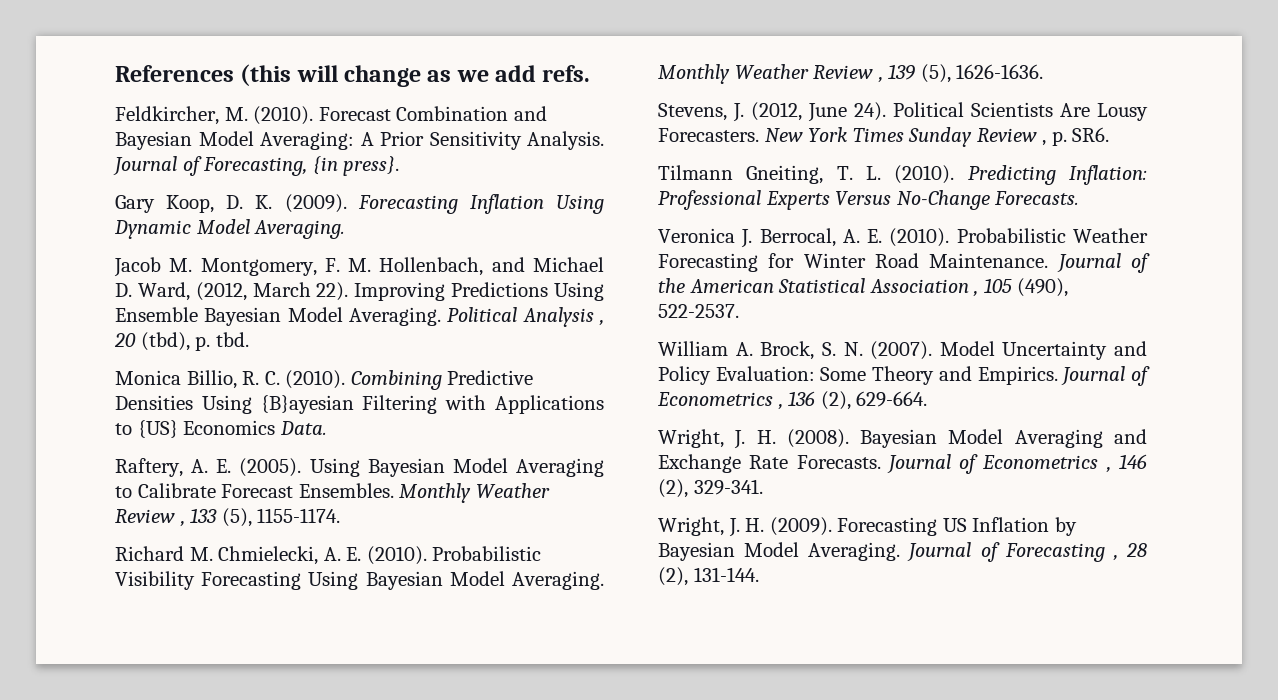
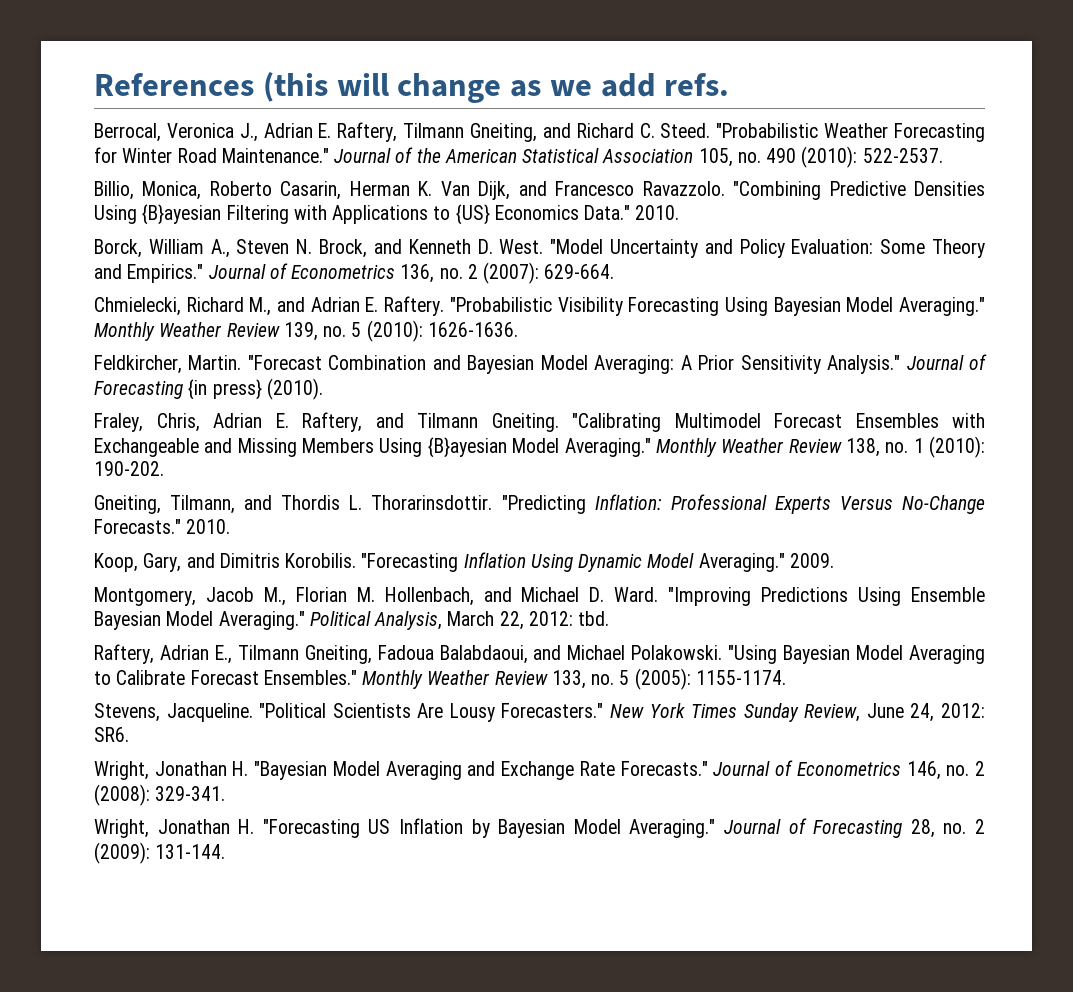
[115,106,547,125] [115,131,604,150] [113,156,400,176] [115,194,604,214] [114,219,346,239] [114,257,604,277] [115,282,604,301] [115,307,604,327] [114,332,249,351] [115,370,442,390] Feldkircher, M. (2010). Forecast Combination and Bayesian Model Averaging: A Prior Sensitivity Analysis. Journal of Forecasting, {in press}. // Gary Koop, D. K. (2009). Forecasting Inflation Using Dynamic Model Averaging. // Jacob M. Montgomery, F. M. Hollenbach, and Michael D. Ward, (2012, March 22). Improving Predictions Using Ensemble Bayesian Model Averaging. Political Analysis , 20 (tbd), p. tbd. // Monica Billio, R. C. (2010). Combining -> [94,122,986,142] [94,146,943,168] [94,181,822,200] Berrocal, Veronica J., Adrian E. Raftery, Tilmann Gneiting, and Richard C. Steed. "Probabilistic Weather Forecasting for Winter Road Maintenance." Journal of the American Statistical Association 105, no. 490 (2010): 522-2537. // Billio, Monica, Roberto Casarin, Herman K. Van Dijk, and Francesco Ravazzolo. "Combining
[279,421,327,435] [115,458,604,477] [115,483,550,503] [115,508,341,527] [115,546,542,565] [115,571,604,590] [658,64,1044,84] [658,102,1148,122] [658,127,1110,147] [658,165,1147,185] [658,190,1080,210] [658,228,1148,248] [658,253,1150,273] [658,278,1069,297] [658,304,739,318] [658,341,995,360] Data. // Raftery, A. E. (2005). Using Bayesian Model Averaging to Calibrate Forecast Ensembles. Monthly Weather Review , 133 (5), 1155-1174. // Richard M. Chmielecki, A. E. (2010). Probabilistic Visibility Forecasting Using Bayesian Model Averaging. Monthly Weather Review , 139 (5), 1626-1636. // Stevens, J. (2012, June 24). Political Scientists Are Lousy Forecasters. New York Times Sunday Review , p. SR6. // Tilmann Gneiting, T. L. (2010). Predicting Inflation: Professional Experts Versus No-Change Forecasts. // Veronica J. Berrocal, A. E. (2010). Probabilistic Weather Forecasting for Winter Road Maintenance. Journal of the American Statistical Association , 105 (490), 522-2537. // William A. Brock, S. N. (2007). Model -> [584,205,680,220] [94,239,604,258] Data." 2010. // Borck, William A., Steven N. Brock, and Kenneth D. West. "Model
[977,366,1150,386] [657,391,928,410] [658,429,938,449] Empirics. Journal of Econometrics , 136 (2), 629-664. // Wright, J. H. (2008). Bayesian -> [127,262,615,284] [94,296,986,316] [94,320,518,342] [94,354,987,374] [94,378,323,400] [94,412,985,432] [94,436,986,458] [94,461,164,476] [94,494,986,514] [94,519,231,534] [94,552,834,572] [94,587,985,606] [94,611,610,630] [94,644,985,664] [94,668,786,690] [94,703,985,722] [94,727,129,742] [94,761,328,780] Empirics." Journal of Econometrics 136, no. 2 (2007): 629-664. // Chmielecki, Richard M., and Adrian E. Raftery. "Probabilistic Visibility Forecasting Using Bayesian Model Averaging." Monthly Weather Review 139, no. 5 (2010): 1626-1636. // Feldkircher, Martin. "Forecast Combination and Bayesian Model Averaging: A Prior Sensitivity Analysis." Journal of Forecasting {in press} (2010). // Fraley, Chris, Adrian E. Raftery, and Tilmann Gneiting. "Calibrating Multimodel Forecast Ensembles with Exchangeable and Missing Members Using {B}ayesian Model Averaging." Monthly Weather Review 138, no. 1 (2010): 190-202. // Gneiting, Tilmann, and Thordis L. Thorarinsdottir. "Predicting Inflation: Professional Experts Versus No-Change Forecasts." 2010. // Koop, Gary, and Dimitris Korobilis. "Forecasting Inflation Using Dynamic Model Averaging." 2009. // Montgomery, Jacob M., Florian M. Hollenbach, and Michael D. Ward. "Improving Predictions Using Ensemble Bayesian Model Averaging." Political Analysis, March 22, 2012: tbd. // Raftery, Adrian E., Tilmann Gneiting, Fadoua Balabdaoui, and Michael Polakowski. "Using Bayesian Model Averaging to Calibrate Forecast Ensembles." Monthly Weather Review 133, no. 5 (2005): 1155-1174. // Stevens, Jacqueline. "Political Scientists Are Lousy Forecasters." New York Times Sunday Review, June 24, 2012: SR6. // Wright, Jonathan H. "Bayesian
[796,454,1147,474] [658,479,763,498] [658,517,938,537] Forecasts. Journal of Econometrics , 146 (2), 329-341. // Wright, J. H. (2009). Forecasting -> [620,760,986,780] [94,784,226,806] [94,819,360,838] Forecasts." Journal of Econometrics 146, no. 2 (2008): 329-341. // Wright, Jonathan H. "Forecasting
[808,542,1147,562] [658,567,688,586] Averaging. Journal of Forecasting , 28 (2), -> [629,818,986,838] [94,842,150,864] Averaging." Journal of Forecasting 28, no. 2 (2009):

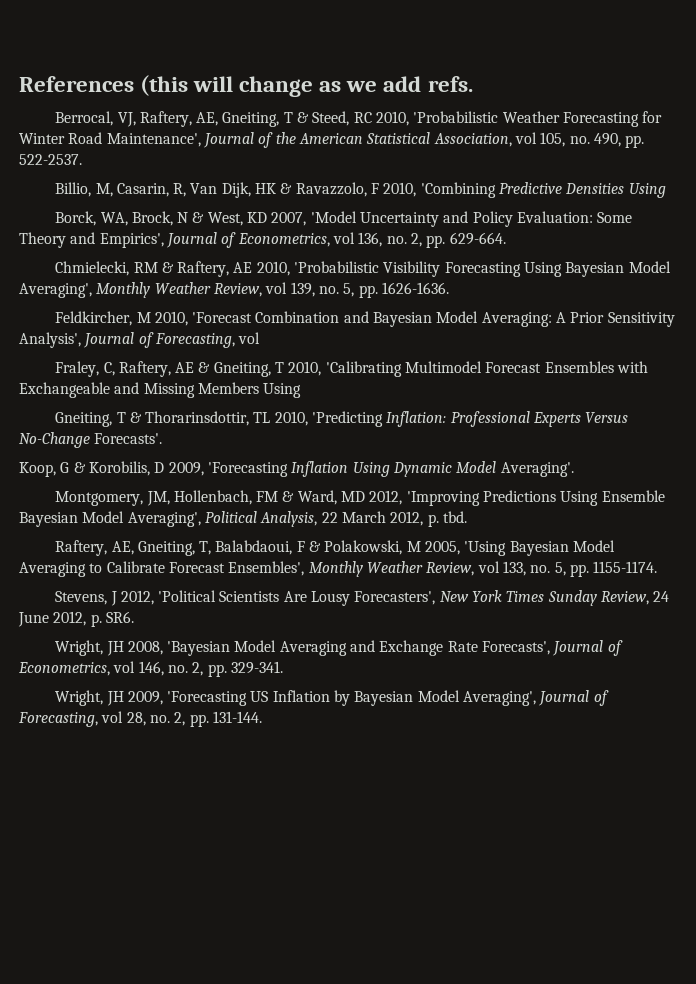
[166,122,819,142] Veronica J., Adrian E. Raftery, Tilmann Gneiting, and Richard C. Steed. "Probabilistic -> [117,111,499,127] VJ, Raftery, AE, Gneiting, T & Steed, RC 2010, 'Probabilistic
[221,148,329,163] Maintenance." -> [106,133,201,147] Maintenance',
[602,146,943,168] [94,181,985,200] [94,204,680,225] [94,239,604,258] Association 105, no. 490 (2010): 522-2537. // Billio, Monica, Roberto Casarin, Herman K. Van Dijk, and Francesco Ravazzolo. "Combining Predictive Densities Using {B}ayesian Filtering with Applications to {US} Economics Data." 2010. // Borck, William A., Steven N. Brock, and Kenneth D. West. "Model -> [433,132,645,148] [19,154,82,165] [55,182,666,198] [55,211,357,226] Association, vol 105, no. 490, pp. 522-2537. // Billio, M, Casarin, R, Van Dijk, HK & Ravazzolo, F 2010, 'Combining Predictive Densities Using // Borck, WA, Brock, N & West, KD 2007, 'Model
[127,262,615,284] [94,296,552,316] Empirics." Journal of Econometrics 136, no. 2 (2007): 629-664. // Chmielecki, Richard M., and Adrian E. Raftery. "Probabilistic -> [99,232,506,248] [55,261,380,277] Empirics', Journal of Econometrics, vol 136, no. 2, pp. 629-664. // Chmielecki, RM & Raftery, AE 2010, 'Probabilistic
[899,297,986,316] [94,320,423,342] Averaging." Monthly Weather Review 139, no. 5 (2010): -> [19,282,378,298] Averaging', Monthly Weather Review, vol 139, no. 5, pp.
[188,355,322,370] Martin. "Forecast -> [136,311,253,326] M 2010, 'Forecast
[827,354,987,374] [94,378,323,400] [94,412,661,432] Analysis." Journal of Forecasting {in press} (2010). // Fraley, Chris, Adrian E. Raftery, and Tilmann Gneiting. "Calibrating -> [19,332,261,348] [55,361,402,377] Analysis', Journal of Forecasting, vol // Fraley, C, Raftery, AE & Gneiting, T 2010, 'Calibrating
[427,436,986,458] [94,461,164,476] [94,495,586,514] {B}ayesian Model Averaging." Monthly Weather Review 138, no. 1 (2010): 190-202. // Gneiting, Tilmann, and Thordis L. Thorarinsdottir. "Predicting -> [55,411,384,427] // Gneiting, T & Thorarinsdottir, TL 2010, 'Predicting
[94,519,231,534] Forecasts." 2010. -> [94,433,163,444] Forecasts'.
[143,553,459,572] Gary, and Dimitris Korobilis. "Forecasting -> [60,461,288,477] G & Korobilis, D 2009, 'Forecasting
[698,553,834,572] Averaging." 2009. -> [500,462,574,477] Averaging'.
[205,587,752,606] Jacob M., Florian M. Hollenbach, and Michael D. Ward. "Improving -> [146,490,480,506] JM, Hollenbach, FM & Ward, MD 2012, 'Improving
[218,611,305,630] Averaging." -> [127,512,201,527] Averaging',
[447,611,610,630] [94,644,778,664] March 22, 2012: tbd. // Raftery, Adrian E., Tilmann Gneiting, Fadoua Balabdaoui, and Michael Polakowski. "Using -> [321,511,467,527] [55,540,507,556] 22 March 2012, p. tbd. // Raftery, AE, Gneiting, T, Balabdaoui, F & Polakowski, M 2005, 'Using
[263,668,691,690] Ensembles." Monthly Weather Review 133, no. 5 (2005): -> [228,561,589,577] Ensembles', Monthly Weather Review, vol 133, no. 5, pp.
[166,703,327,722] Jacqueline. "Political -> [110,590,217,606] J 2012, 'Political
[501,703,604,718] Forecasters." -> [354,591,436,605] Forecasters',
[866,703,985,722] June 24, 2012: -> [653,591,670,602] [18,611,102,627] 24 June 2012, p.
[154,761,328,780] Jonathan H. "Bayesian -> [106,641,231,656] JH 2008, 'Bayesian
[620,760,986,780] [94,784,150,806] Forecasts." Journal of Econometrics 146, no. 2 (2008): -> [482,640,623,656] [18,661,227,677] Forecasts', Journal of Econometrics, vol 146, no. 2, pp.
[157,819,360,838] Jonathan H. "Forecasting -> [106,691,248,706] JH 2009, 'Forecasting
[629,818,986,838] [94,842,150,864] Averaging." Journal of Forecasting 28, no. 2 (2009): -> [463,690,609,706] [18,711,209,727] Averaging', Journal of Forecasting, vol 28, no. 2, pp.

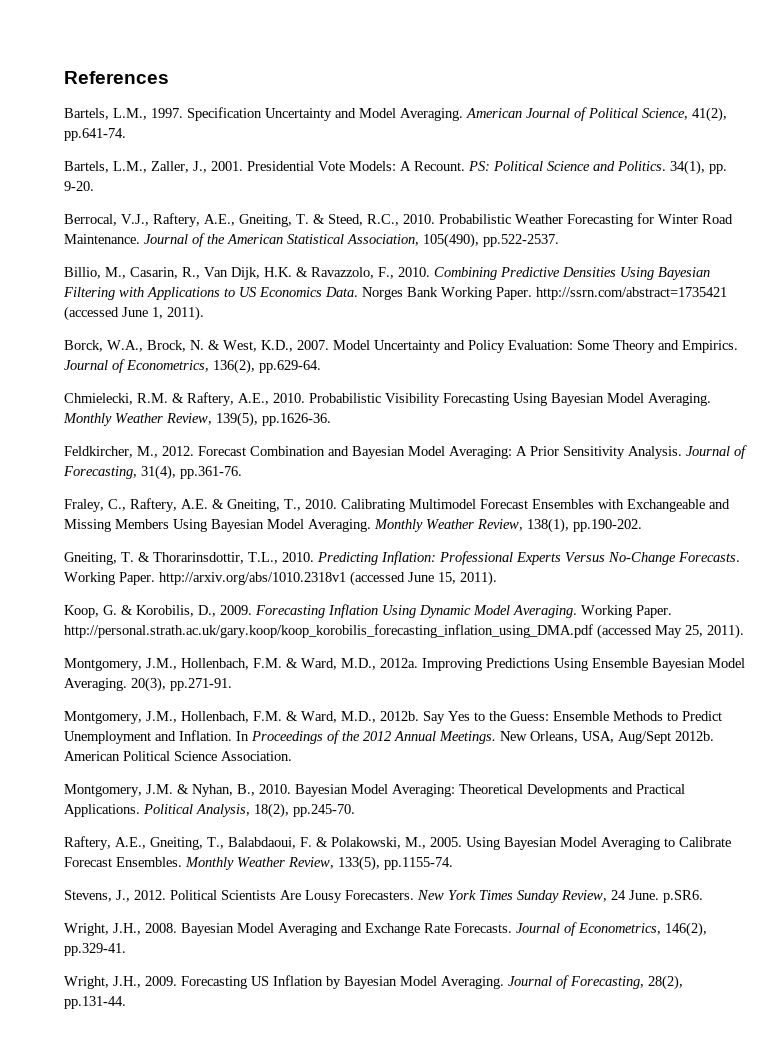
[140,75,473,97] [55,111,499,127] (this will change as we add refs. // Berrocal, VJ, Raftery, AE, Gneiting, T & Steed, RC 2010, 'Probabilistic -> [64,107,727,122] [64,128,126,141] [64,160,727,175] [64,181,94,191] [64,213,511,227] // Bartels, L.M., 1997. Specification Uncertainty and Model Averaging. American Journal of Political Science, 41(2), pp.641-74. // Bartels, L.M., Zaller, J., 2001. Presidential Vote Models: A Recount. PS: Political Science and Politics. 34(1), pp. 9-20. // Berrocal, V.J., Raftery, A.E., Gneiting, T. & Steed, R.C., 2010. Probabilistic
[106,133,201,147] Maintenance', -> [64,234,140,244] Maintenance.
[514,132,645,148] [19,154,82,165] [55,182,187,197] vol 105, no. 490, pp. 522-2537. // Billio, M, Casarin, R, -> [423,233,559,248] [64,267,200,279] 105(490), pp.522-2537. // Billio, M., Casarin, R.,
[255,183,277,194] HK -> [264,267,292,277] H.K.
[371,182,496,198] F 2010, 'Combining -> [378,267,497,280] F., 2010. Combining
[55,211,357,226] // Borck, WA, Brock, N & West, KD 2007, 'Model -> [658,267,710,280] [63,287,727,300] [64,306,204,321] [64,340,370,352] Bayesian Filtering with Applications to US Economics Data. Norges Bank Working Paper. http://ssrn.com/abstract=1735421 (accessed June 1, 2011). // Borck, W.A., Brock, N. & West, K.D., 2007. Model
[99,232,506,248] Empirics', Journal of Econometrics, vol 136, no. 2, pp. 629-664. -> [682,340,738,353] [64,359,321,374] Empirics. Journal of Econometrics, 136(2), pp.629-64.
[133,262,158,273] RM -> [137,393,168,403] R.M.
[233,261,380,276] AE 2010, 'Probabilistic -> [238,393,381,405] A.E., 2010. Probabilistic
[19,282,449,298] [55,311,253,326] Averaging', Monthly Weather Review, vol 139, no. 5, pp. 1626-1636. // Feldkircher, M 2010, 'Forecast -> [648,393,711,406] [63,412,331,427] [64,446,246,458] Averaging. Monthly Weather Review, 139(5), pp.1626-36. // Feldkircher, M., 2012. Forecast
[19,332,261,348] Analysis', Journal of Forecasting, vol -> [628,445,747,459] [63,465,242,480] Analysis. Journal of Forecasting, 31(4), pp.361-76.
[103,361,402,377] C, Raftery, AE & Gneiting, T 2010, 'Calibrating -> [108,498,405,512] C., Raftery, A.E. & Gneiting, T., 2010. Calibrating
[55,412,126,427] // Gneiting, T -> [211,518,642,533] [64,552,134,565] Bayesian Model Averaging. Monthly Weather Review, 138(1), pp.190-202. // Gneiting, T.
[253,411,384,427] TL 2010, 'Predicting -> [248,552,378,565] T.L., 2010. Predicting
[94,433,163,444] Forecasts'. -> [678,552,740,562] [64,571,497,586] Forecasts. Working Paper. http://arxiv.org/abs/1010.2318v1 (accessed June 15, 2011).
[60,462,70,473] G -> [103,605,117,615] G.
[154,462,288,477] D 2009, 'Forecasting -> [198,605,325,618] D., 2009. Forecasting
[500,462,574,477] [55,490,480,506] Averaging'. // Montgomery, JM, Hollenbach, FM & Ward, MD 2012, 'Improving -> [513,605,672,618] [64,624,744,639] [64,658,482,671] Averaging. Working Paper. http://personal.strath.ac.uk/gary.koop/koop_korobilis_forecasting_inflation_using_DMA.pdf (accessed May 25, 2011). // Montgomery, J.M., Hollenbach, F.M. & Ward, M.D., 2012a. Improving
[127,511,467,527] [55,540,507,556] Averaging', Political Analysis, 22 March 2012, p. tbd. // Raftery, AE, Gneiting, T, Balabdaoui, F & Polakowski, M 2005, 'Using -> [64,677,232,692] [64,711,722,724] [64,730,714,744] [64,751,292,761] [64,784,685,797] [64,803,355,818] [64,836,500,850] Averaging. 20(3), pp.271-91. // Montgomery, J.M., Hollenbach, F.M. & Ward, M.D., 2012b. Say Yes to the Guess: Ensemble Methods to Predict Unemployment and Inflation. In Proceedings of the 2012 Annual Meetings. New Orleans, USA, Aug/Sept 2012b. American Political Science Association. // Montgomery, J.M. & Nyhan, B., 2010. Bayesian Model Averaging: Theoretical Developments and Practical Applications. Political Analysis, 18(2), pp.245-70. // Raftery, A.E., Gneiting, T., Balabdaoui, F. & Polakowski, M., 2005. Using
[228,561,658,577] [55,590,217,606] Ensembles', Monthly Weather Review, vol 133, no. 5, pp. 1155-1174. // Stevens, J 2012, 'Political -> [116,856,453,871] [64,890,217,902] Ensembles. Monthly Weather Review, 133(5), pp.1155-74. // Stevens, J., 2012. Political
[354,591,436,605] Forecasters', -> [345,890,414,900] Forecasters.
[18,611,134,627] [55,640,231,656] June 2012, p. SR6. // Wright, JH 2008, 'Bayesian -> [629,890,703,903] [64,923,234,936] June. p.SR6. // Wright, J.H., 2008. Bayesian
[482,640,623,656] [18,661,283,677] [55,690,248,706] Forecasts', Journal of Econometrics, vol 146, no. 2, pp. 329-341. // Wright, JH 2009, 'Forecasting -> [454,922,707,937] [64,943,126,956] [64,976,247,989] Forecasts. Journal of Econometrics, 146(2), pp.329-41. // Wright, J.H., 2009. Forecasting
[463,690,609,706] [18,711,262,727] Averaging', Journal of Forecasting, vol 28, no. 2, pp. 131-144. -> [441,975,683,990] [64,996,126,1009] Averaging. Journal of Forecasting, 28(2), pp.131-44.

